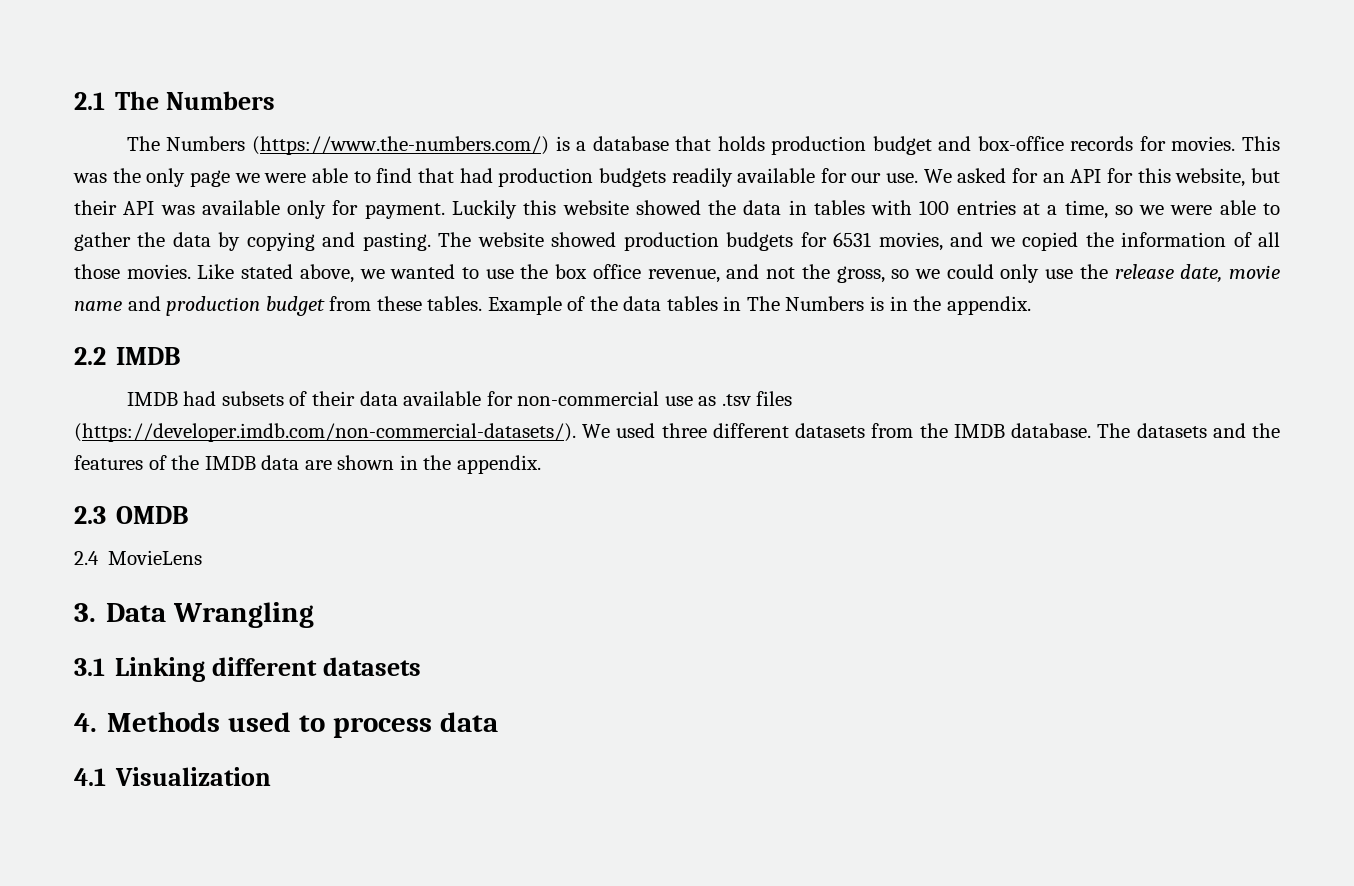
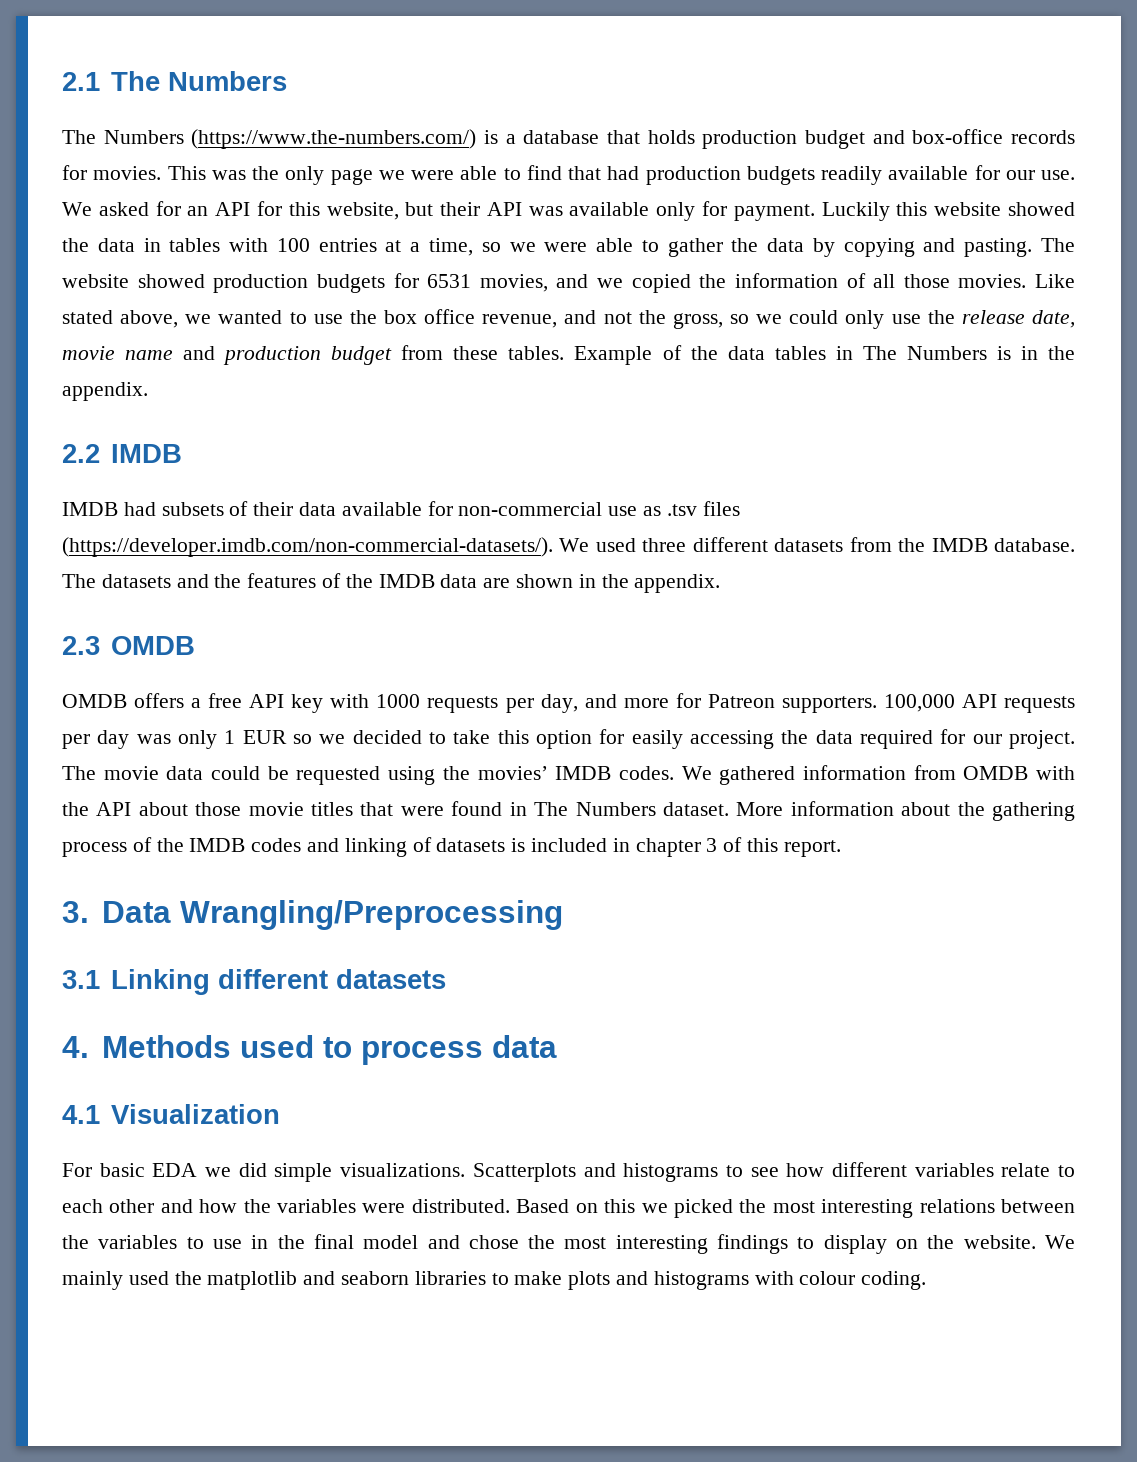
[74,550,203,565] 2.4 MovieLens -> [62,693,1075,713] [62,729,1076,749] [62,765,1075,785] [62,801,1075,821] [62,837,841,857] OMDB offers a free API key with 1000 requests per day, and more for Patreon supporters. 100,000 API requests per day was only 1 EUR so we decided to take this option for easily accessing the data required for our project. The movie data could be requested using the movies’ IMDB codes. We gathered information from OMDB with the API about those movie titles that were found in The Numbers dataset. More information about the gathering process of the IMDB codes and linking of datasets is included in chapter 3 of this report.
[173,602,315,628] Wrangling -> [180,900,564,930] Wrangling/Preprocessing
(272, 776) none -> [62,1162,1075,1182] [62,1199,1075,1218] [62,1234,1075,1254] [62,1271,927,1290] // For basic EDA we did simple visualizations. Scatterplots and histograms to see how different variables relate to each other and how the variables were distributed. Based on this we picked the most interesting relations between the variables to use in the final model and chose the most interesting findings to display on the website. We mainly used the matplotlib and seaborn libraries to make plots and histograms with colour coding.

